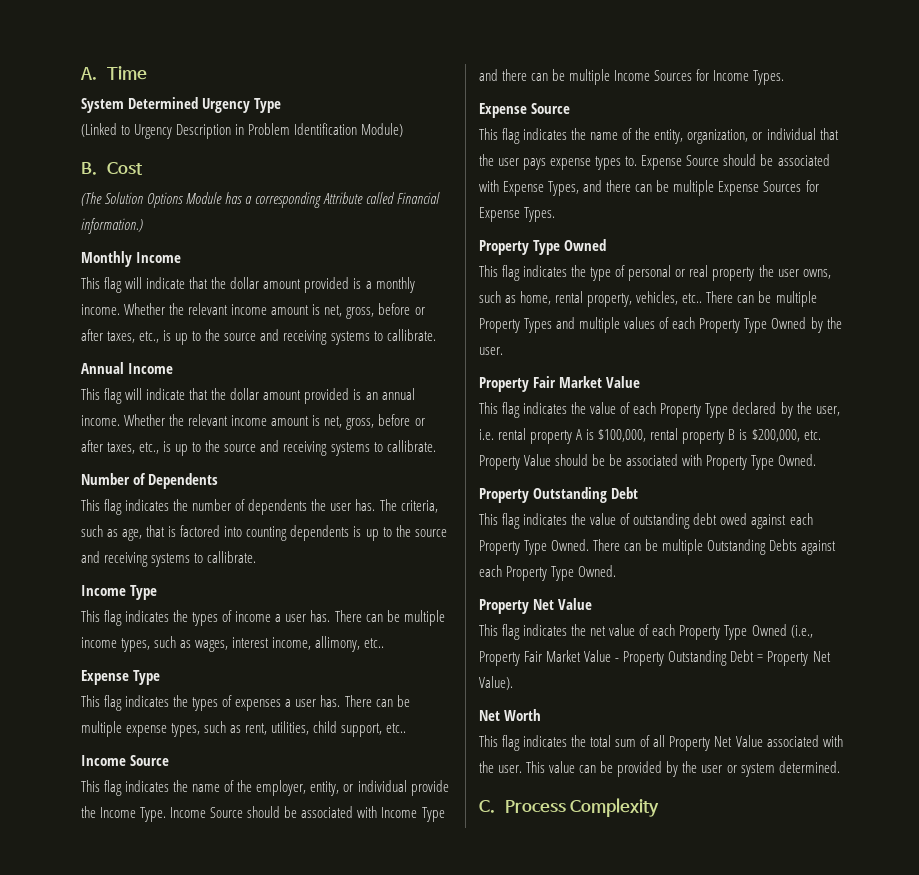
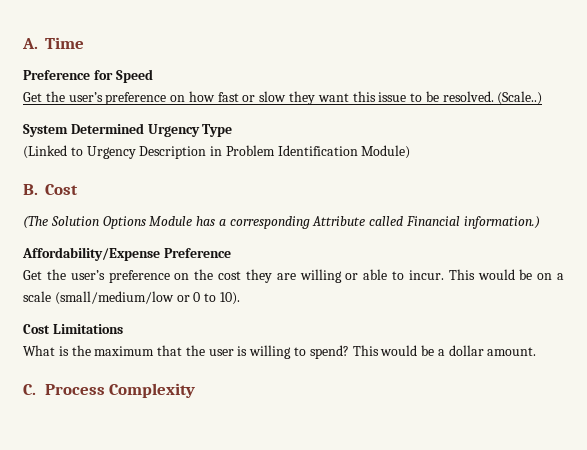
(147, 73) none -> [23,69,153,83] [23,91,543,105] // Preference for Speed // Get the user’s preference on how fast or slow they want this issue to be resolved. (Scale..)
[81,251,182,267] [81,277,415,293] [81,303,425,319] [81,329,436,345] [81,362,174,374] [81,388,415,404] [81,414,425,430] [81,440,436,456] [81,473,219,489] [81,499,438,515] [81,525,447,541] [81,551,257,567] [81,585,158,600] [81,610,445,626] [81,636,385,652] [81,670,161,685] [81,695,410,711] [81,721,407,737] [81,755,170,766] [81,780,449,796] [81,806,445,822] [479,69,785,85] [479,103,571,118] [479,128,839,144] [479,154,830,170] [479,180,819,196] [479,207,556,222] [479,239,607,255] [479,265,831,281] [479,291,817,307] [479,317,842,333] [479,347,503,355] [479,376,641,392] [479,402,840,418] [479,428,821,444] [479,454,817,470] [479,487,639,503] [479,513,813,529] [479,539,837,555] [479,565,617,581] [479,598,593,614] [479,624,813,640] [479,650,831,666] [479,676,513,690] [479,709,542,721] [479,735,843,751] [479,761,840,777] Monthly Income // This flag will indicate that the dollar amount provided is a monthly income. Whether the relevant income amount is net, gross, before or after taxes, etc., is up to the source and receiving systems to callibrate. // Annual Income // This flag will indicate that the dollar amount provided is an annual income. Whether the relevant income amount is net, gross, before or after taxes, etc., is up to the source and receiving systems to callibrate. // Number of Dependents // This flag indicates the number of dependents the user has. The criteria, such as age, that is factored into counting dependents is up to the source and receiving systems to callibrate. // Income Type // This flag indicates the types of income a user has. There can be multiple income types, such as wages, interest income, allimony, etc.. // Expense Type // This flag indicates the types of expenses a user has. There can be multiple expense types, such as rent, utilities, child support, etc.. // Income Source // This flag indicates the name of the employer, entity, or individual provide the Income Type. Income Source should be associated with Income Type and there can be multiple Income Sources for Income Types. // Expense Source // This flag indicates the name of the entity, organization, or individual that the user pays expense types to. Expense Source should be associated with Expense Types, and there can be multiple Expense Sources for Expense Types. // Property Type Owned // This flag indicates the type of personal or real property the user owns, such as home, rental property, vehicles, etc.. There can be multiple Property Types and multiple values of each Property Type Owned by the user. // Property Fair Market Value // This flag indicates the value of each Property Type declared by the user, i.e. rental property A is $100,000, rental property B is $200,000, etc. Property Value should be be associated with Property Type Owned. // Property Outstanding Debt // This flag indicates the value of outstanding debt owed against each Property Type Owned. There can be multiple Outstanding Debts against each Property Type Owned. // Property Net Value // This flag indicates the net value of each Property Type Owned (i.e., Property Fair Market Value - Property Outstanding Debt = Property Net Value). // Net Worth // This flag indicates the total sum of all Property Net Value associated with the user. This value can be provided by the user or system determined. -> [22,247,231,261] [23,269,564,283] [23,291,240,305] [23,324,123,334] [23,345,537,359] Affordability/Expense Preference // Get the user’s preference on the cost they are willing or able to incur. This would be on a scale (small/medium/low or 0 to 10). // Cost Limitations // What is the maximum that the user is willing to spend? This would be a dollar amount.

